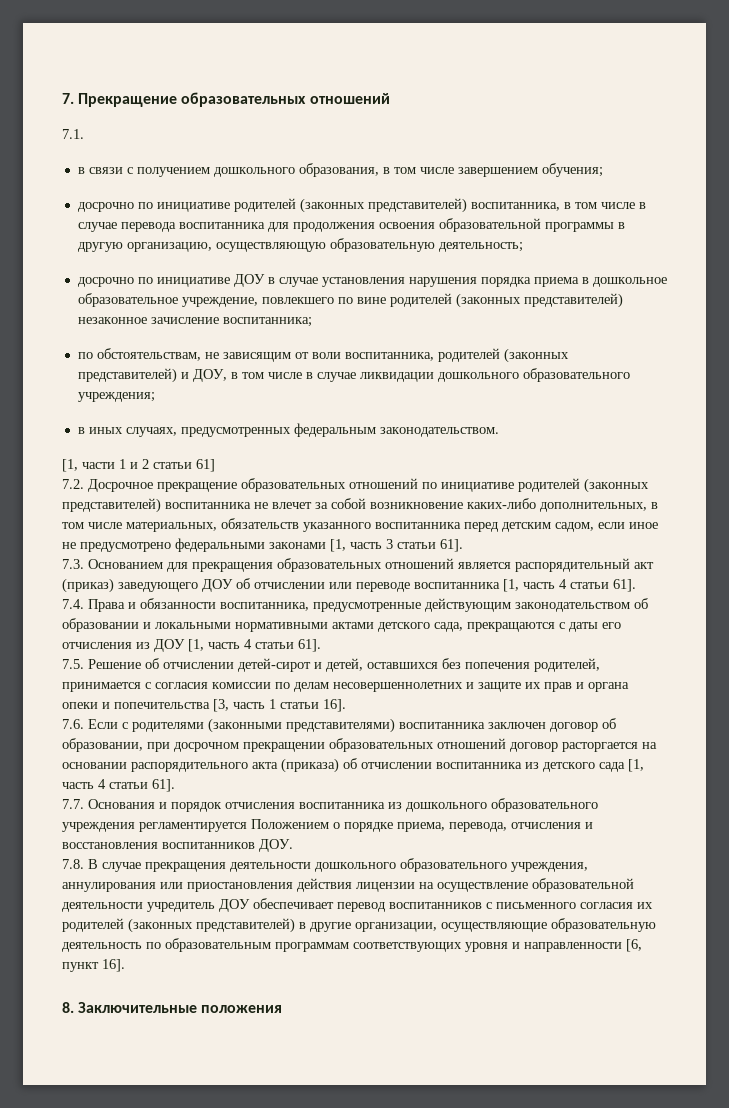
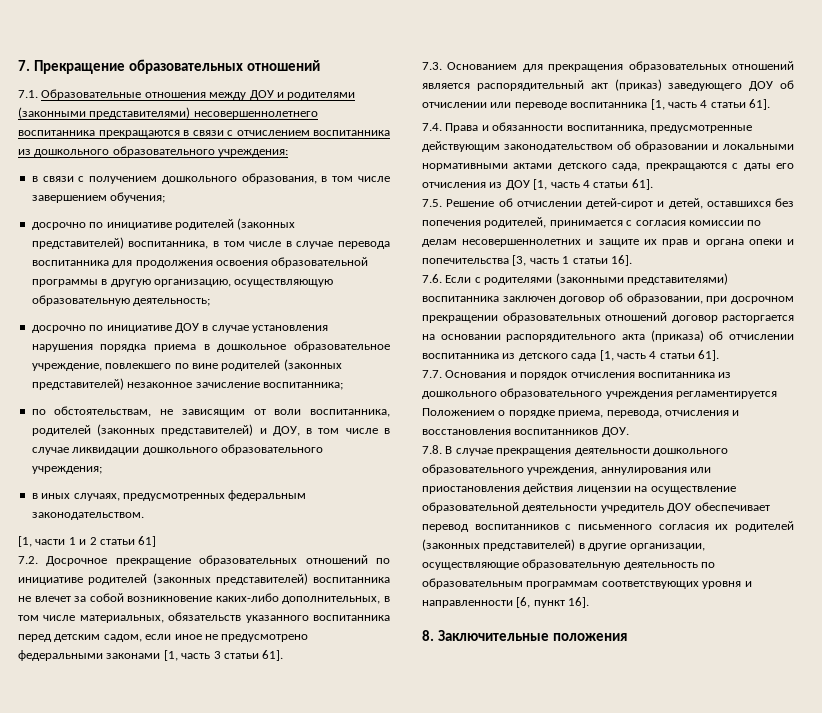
(84, 134) none -> [41,89,356,100] [18,107,318,119] [18,130,390,138] [18,146,289,157] Образовательные отношения между ДОУ и родителями (законными представителями) несовершеннолетнего воспитанника прекращаются в связи с отчислением воспитанника из дошкольного образовательного учреждения:

